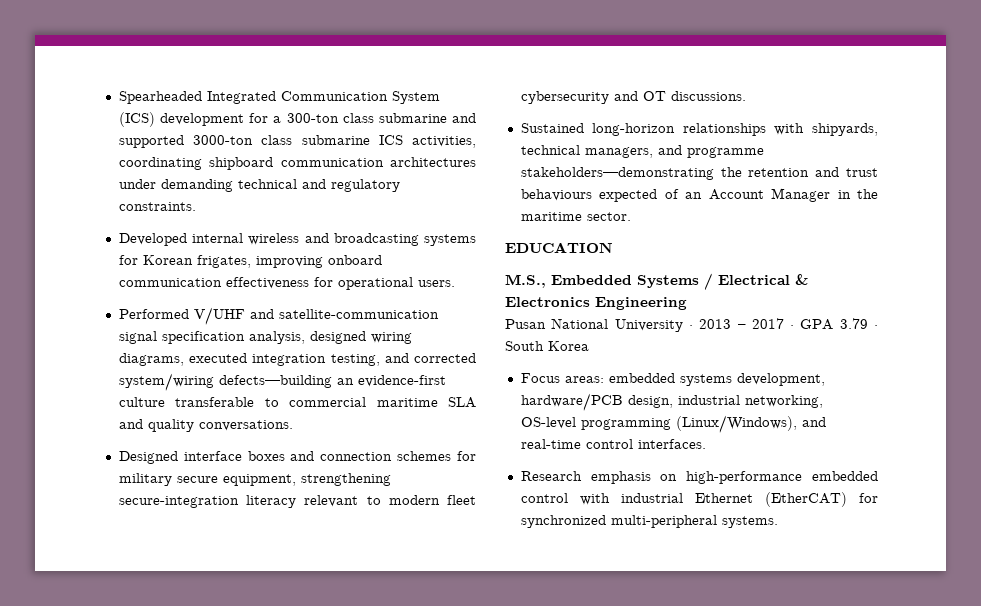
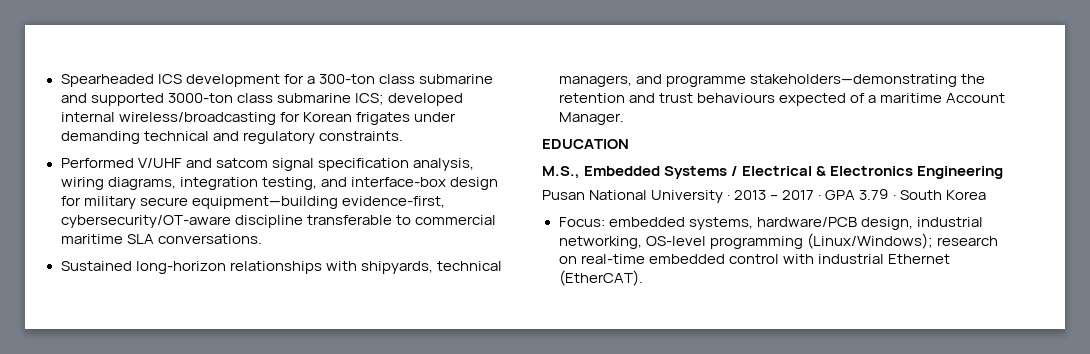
[206,91,440,104] [118,112,155,127] Integrated Communication System (ICS) -> [157,74,182,84] ICS
[378,135,476,148] [118,157,476,170] ICS activities, coordinating shipboard communication architectures -> [354,93,463,106] [60,112,410,125] ICS; developed internal wireless/broadcasting for Korean frigates
[118,233,477,246] [118,255,382,268] [118,277,455,290] // Developed internal wireless and broadcasting systems for Korean frigates, improving onboard communication effectiveness for operational users. -> (403, 136) none
[278,309,439,319] satellite-communication -> [215,158,268,168] satcom
[309,331,366,344] designed -> (474, 164) none
[189,353,248,363] executed -> (176, 183) none
[414,353,476,363] [118,373,446,391] [118,397,165,407] corrected system/wiring defects—building an evidence-first culture -> [350,177,498,190] [60,196,445,209] [60,215,303,228] interface-box design for military secure equipment—building evidence-first, cybersecurity/OT-aware discipline
[118,419,194,432] and quality -> (154, 239) none
[118,451,477,464] [118,473,391,486] [118,495,476,508] [520,91,746,104] // Designed interface boxes and connection schemes for military secure equipment, strengthening secure-integration literacy relevant to modern fleet cybersecurity and OT discussions. -> (262, 239) none
[685,188,879,202] [520,212,631,221] an Account Manager in the maritime sector. -> [867,93,1005,103] [558,112,624,125] a maritime Account Manager.
[520,373,825,386] Focus areas: embedded systems development, -> [558,217,753,230] Focus: embedded systems,
[675,415,826,433] [520,439,706,449] [520,471,803,484] (Linux/Windows), and real-time control interfaces. // Research emphasis on high-performance -> [806,233,998,249] [558,254,645,264] (Linux/Windows); research on real-time
[764,492,878,507] [520,515,778,528] (EtherCAT) for synchronized multi-peripheral systems. -> [558,270,643,286] (EtherCAT).

